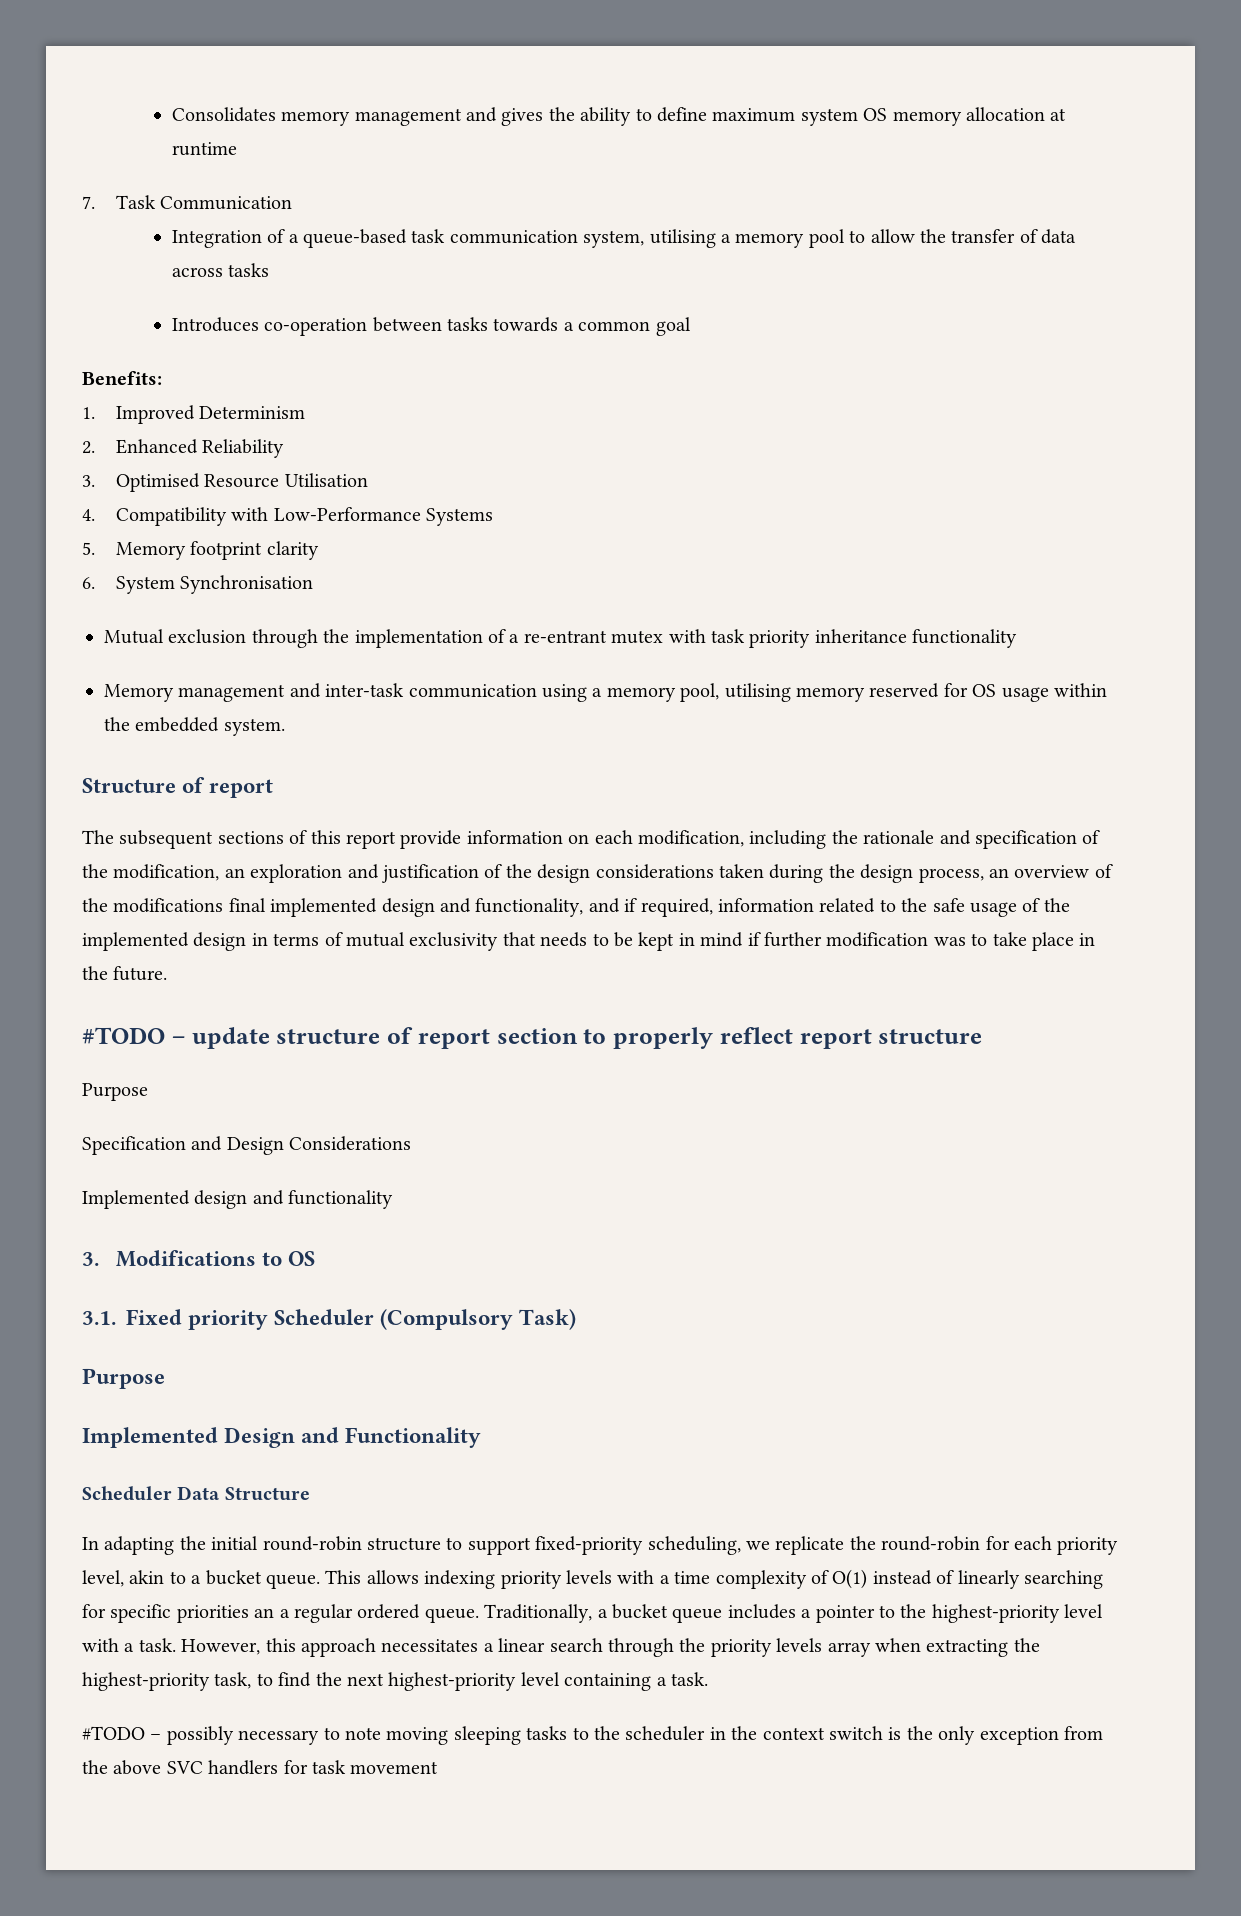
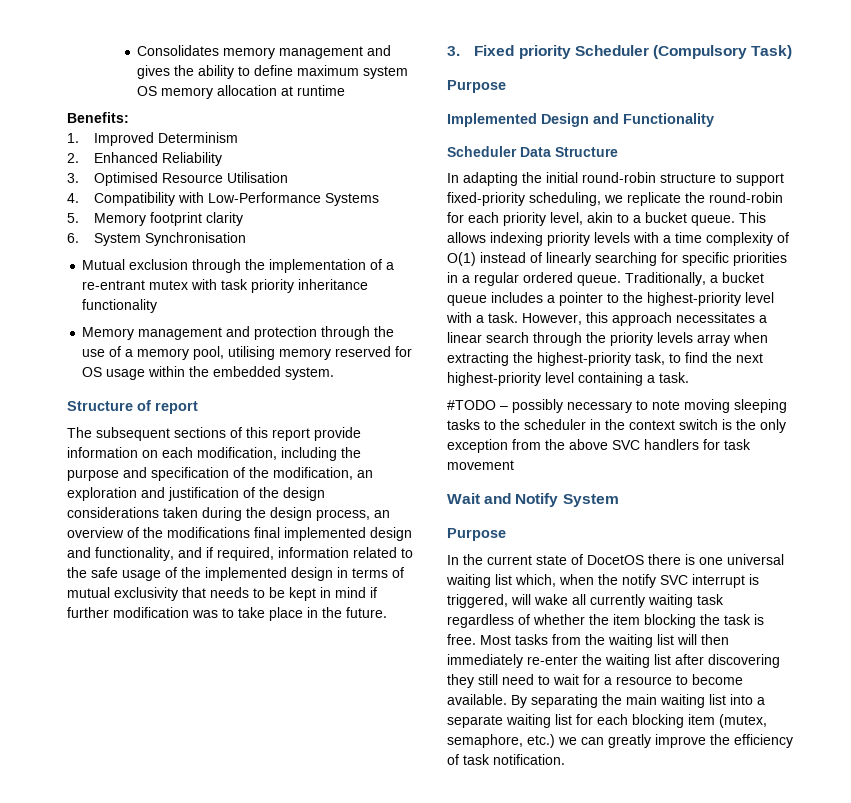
[82,195,293,210] [171,229,1077,248] [171,263,270,277] [171,317,691,336] // 7. Task Communication // Integration of a queue-based task communication system, utilising a memory pool to allow the transfer of data across tasks // Introduces co-operation between tasks towards a common goal -> (346, 90) none
[325,683,587,702] inter-task communication using -> [254,326,395,340] [82,346,122,357] protection through the use of
[863,830,935,844] rationale -> [67,469,119,481] purpose
[82,1027,983,1049] [82,1083,148,1101] [82,1136,412,1155] [82,1190,394,1209] [82,1250,316,1267] [82,1311,116,1325] #TODO – update structure of report section to properly reflect report structure // Purpose // Specification and Design Considerations // Implemented design and functionality // 3. Modifications to OS // 3.1. -> [447,46,460,56] 3.
[254,1608,275,1618] an -> [447,272,458,283] in
(439, 1767) none -> [447,493,619,507] [447,528,506,541] [447,554,784,565] [446,574,759,588] [447,594,724,608] [447,614,764,628] [447,634,729,648] [447,654,780,668] [447,674,743,688] [447,694,765,708] [447,714,767,728] [447,734,793,748] [447,754,565,765] // Wait and Notify System // Purpose // In the current state of DocetOS there is one universal waiting list which, when the notify SVC interrupt is triggered, will wake all currently waiting task regardless of whether the item blocking the task is free. Most tasks from the waiting list will then immediately re-enter the waiting list after discovering they still need to wait for a resource to become available. By separating the main waiting list into a separate waiting list for each blocking item (mutex, semaphore, etc.) we can greatly improve the efficiency of task notification.

